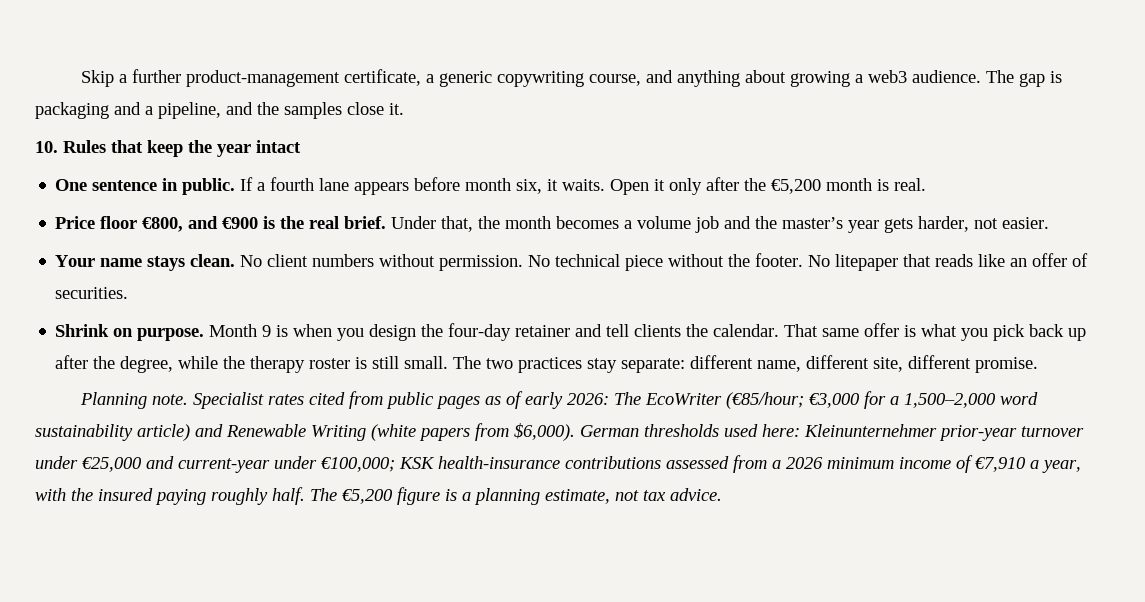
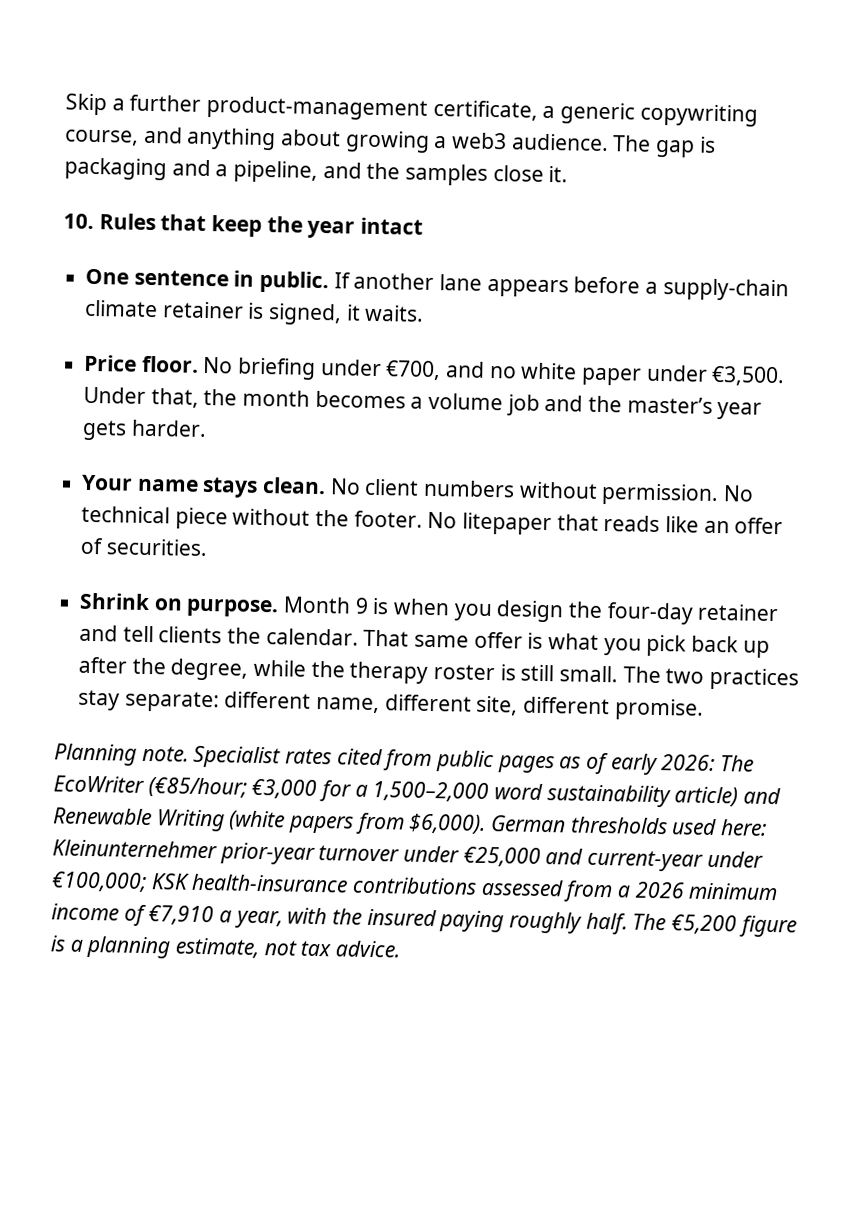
[257,177,315,191] a fourth -> [353,272,435,291] another
[465,177,927,195] [55,216,387,232] month six, it waits. Open it only after the €5,200 month is real. // Price floor €800, and €900 is the real brief. -> [645,278,789,302] [84,299,425,326] [84,354,786,387] a supply-chain climate retainer is signed, it waits. // Price floor. No briefing under €700, and no white paper under €3,500.
[918,216,1050,232] harder, not easier. -> [130,419,207,437] harder.

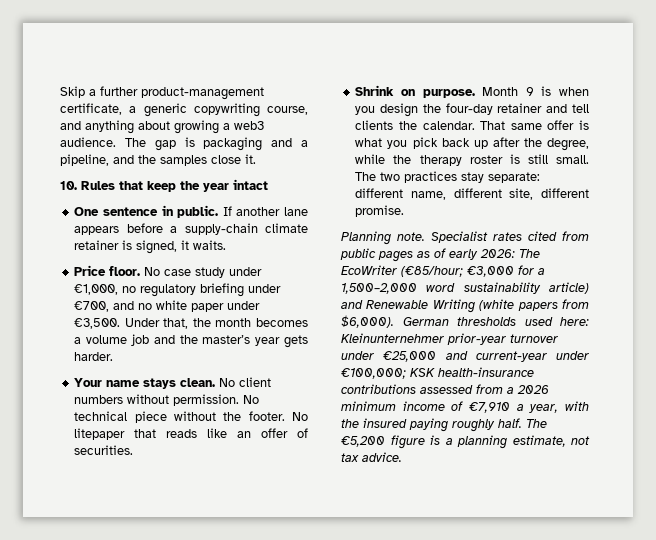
(234, 365) none -> [164,267,263,278] [74,284,197,297] case study under €1,000, no regulatory

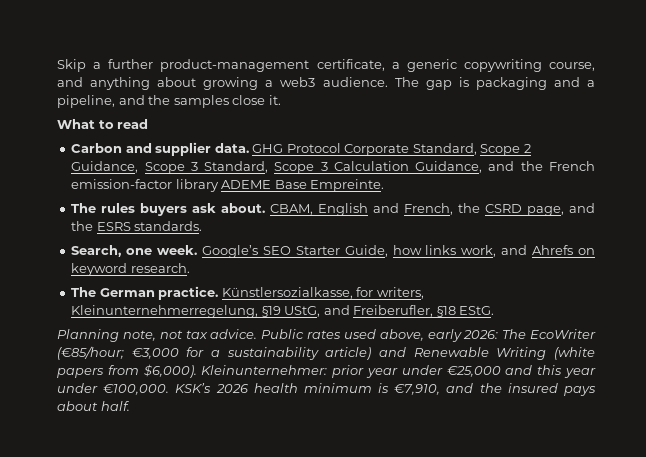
[60,179,268,192] [74,205,308,218] [74,223,308,235] [74,240,227,254] [74,265,263,278] [74,283,282,297] [74,300,261,312] [74,318,308,329] [74,334,308,348] [74,352,114,361] [74,377,272,389] [74,394,260,406] [74,411,308,423] [74,428,308,440] [74,445,134,455] [355,85,589,98] [355,103,589,117] [355,120,589,130] [355,137,589,151] [355,154,589,166] [355,171,541,183] [355,188,589,200] [355,205,405,217] [341,231,589,245] [340,248,446,262] 10. Rules that keep the year intact // One sentence in public. If another lane appears before a supply-chain climate retainer is signed, it waits. // Price floor. No case study under €1,000, no regulatory briefing under €700, and no white paper under €3,500. Under that, the month becomes a volume job and the master’s year gets harder. // Your name stays clean. No client numbers without permission. No technical piece without the footer. No litepaper that reads like an offer of securities. // Shrink on purpose. Month 9 is when you design the four-day retainer and tell clients the calendar. That same offer is what you pick back up after the degree, while the therapy roster is still small. The two practices stay separate: different name, different site, different promise. // Planning note. Specialist rates cited from public pages as of -> [57,119,149,129] [71,142,531,156] [71,161,595,174] [71,179,385,192] [71,203,596,216] [71,221,203,231] [71,245,595,258] [71,263,190,276] [71,286,424,300] [71,305,495,318] [57,329,424,342] What to read // Carbon and supplier data. GHG Protocol Corporate Standard, Scope 2 Guidance, Scope 3 Standard, Scope 3 Calculation Guidance, and the French emission-factor library ADEME Base Empreinte. // The rules buyers ask about. CBAM, English and French, the CSRD page, and the ESRS standards. // Search, one week. Google’s SEO Starter Guide, how links work, and Ahrefs on keyword research. // The German practice. Künstlersozialkasse, for writers, Kleinunternehmerregelung, §19 UStG, and Freiberufler, §18 EStG. // Planning note, not tax advice. Public rates used above,
[341,283,456,294] 1,500–2,000 word -> (220, 353) none
[402,317,589,326] [341,333,558,345] [341,351,589,362] [341,367,534,379] [341,384,549,394] [341,401,589,413] [341,418,547,432] [341,435,590,449] [341,452,402,462] German thresholds used here: Kleinunternehmer prior-year turnover under €25,000 and current-year under €100,000; KSK health-insurance contributions assessed from a 2026 minimum income of €7,910 a year, with the insured paying roughly half. The €5,200 figure is a planning estimate, not tax advice. -> [201,365,596,378] [57,383,596,396] [57,401,130,411] Kleinunternehmer: prior year under €25,000 and this year under €100,000. KSK’s 2026 health minimum is €7,910, and the insured pays about half.

